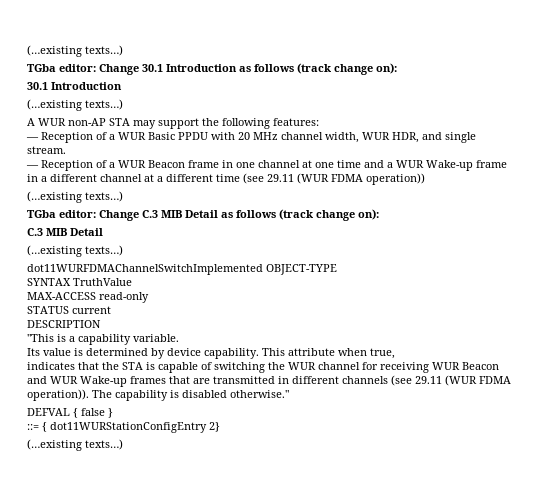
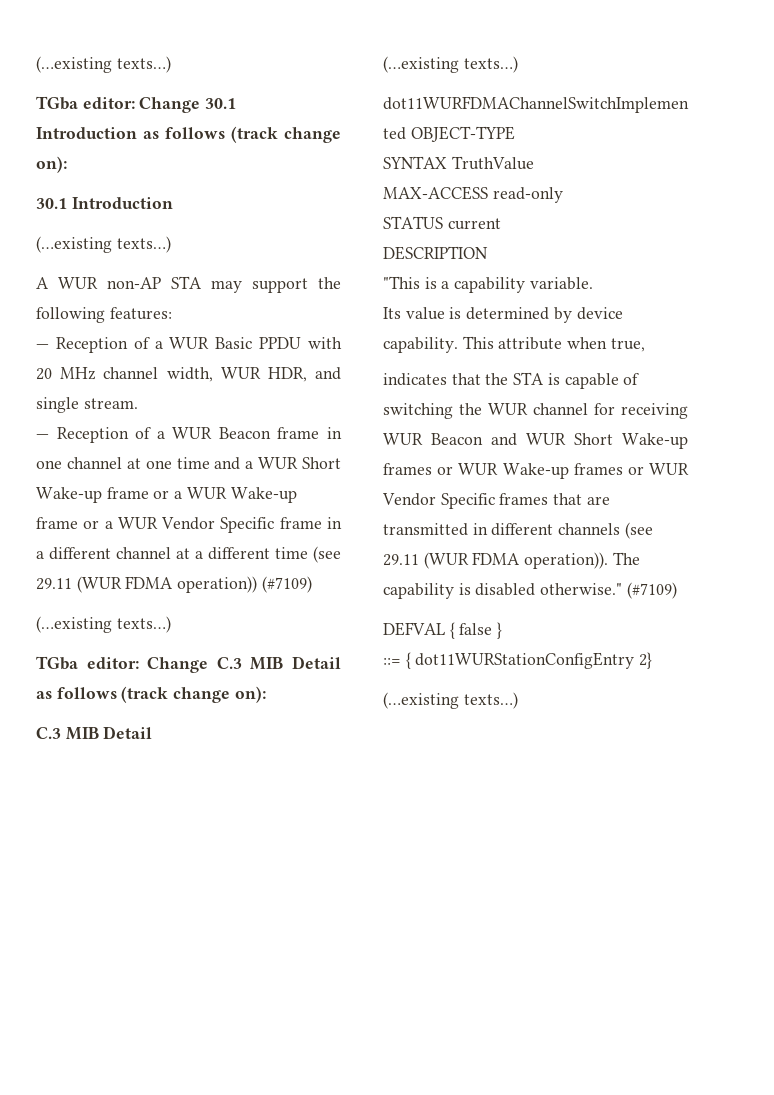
[426,160,507,171] Wake-up frame -> [302,457,341,469] [36,487,297,503] [36,517,322,533] Short Wake-up frame or a WUR Wake-up frame or a WUR Vendor Specific frame
(425, 179) none -> [261,576,312,593] (#7109)
[80,376,166,387] Wake-up frames -> [574,433,688,449] [383,463,689,479] [382,493,549,509] Short Wake-up frames or WUR Wake-up frames or WUR Vendor Specific frames
(289, 394) none -> [626,582,677,599] (#7109)

